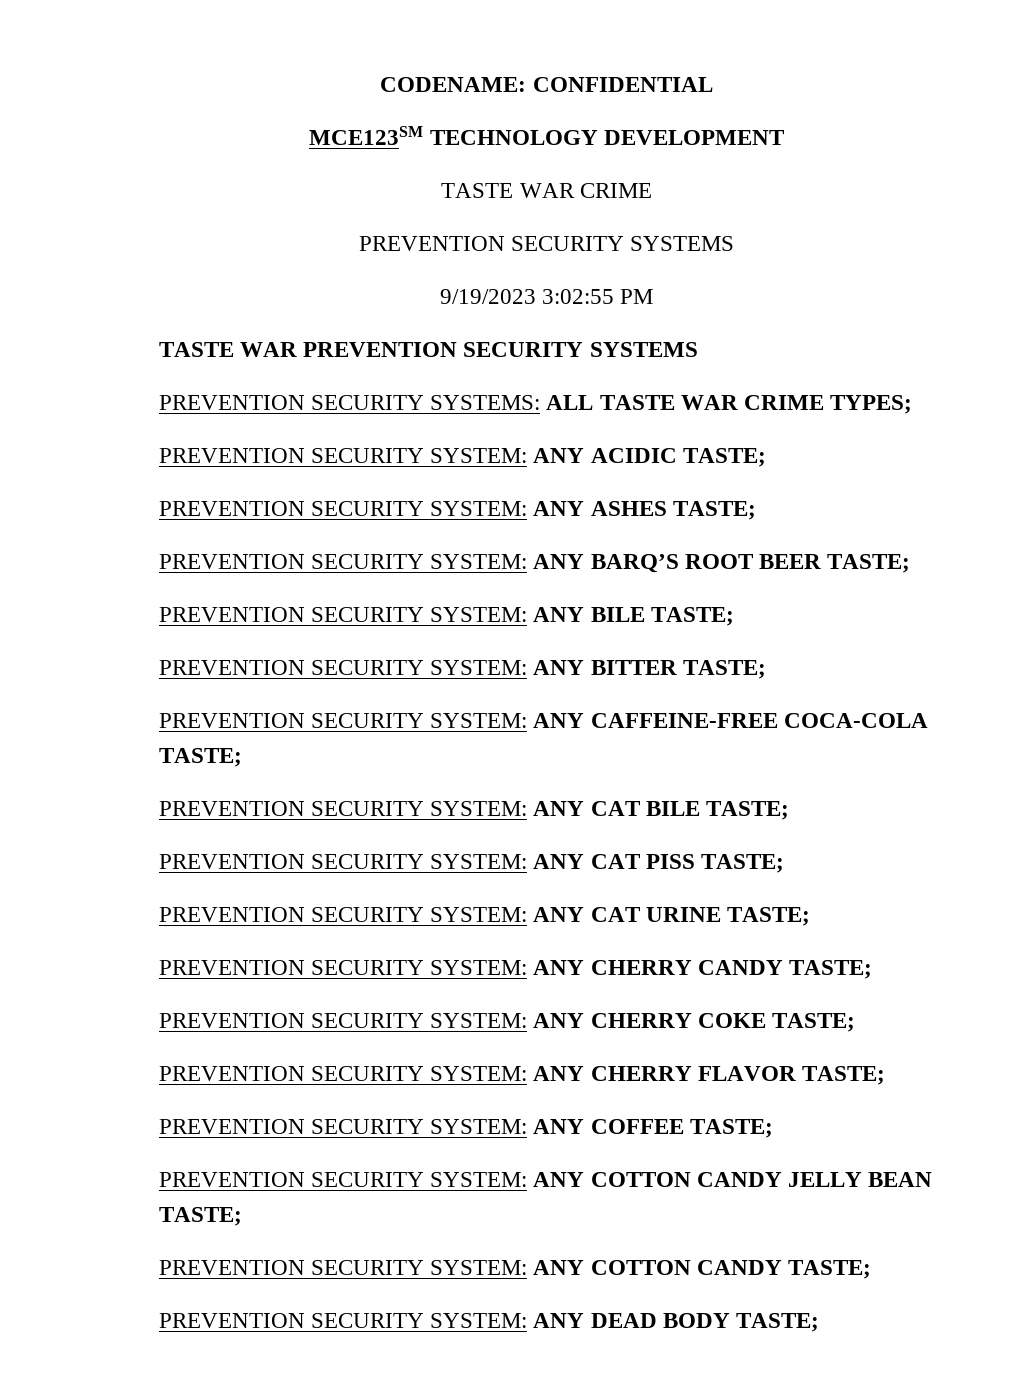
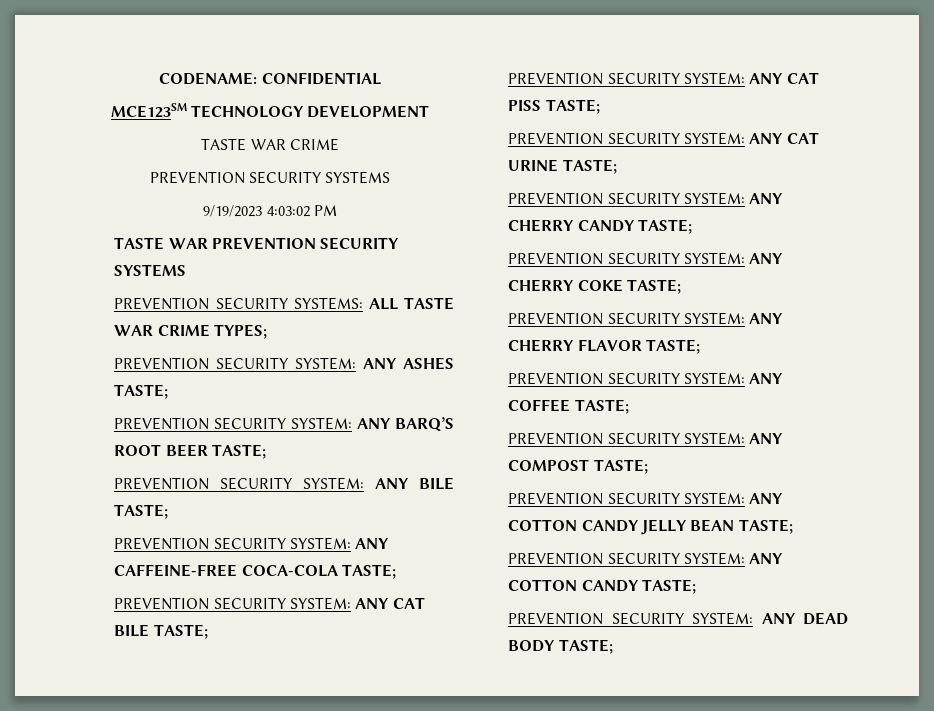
[542,289,614,304] 3:02:55 -> [266,206,310,217] 4:03:02
[158,448,766,467] // PREVENTION SECURITY SYSTEM: ANY ACIDIC TASTE; -> (268, 331) none
[158,660,766,679] // PREVENTION SECURITY SYSTEM: ANY BITTER TASTE; -> (169, 511) none
(773, 1128) none -> [508,432,784,445] [508,459,648,474] // PREVENTION SECURITY SYSTEM: ANY COMPOST TASTE;

